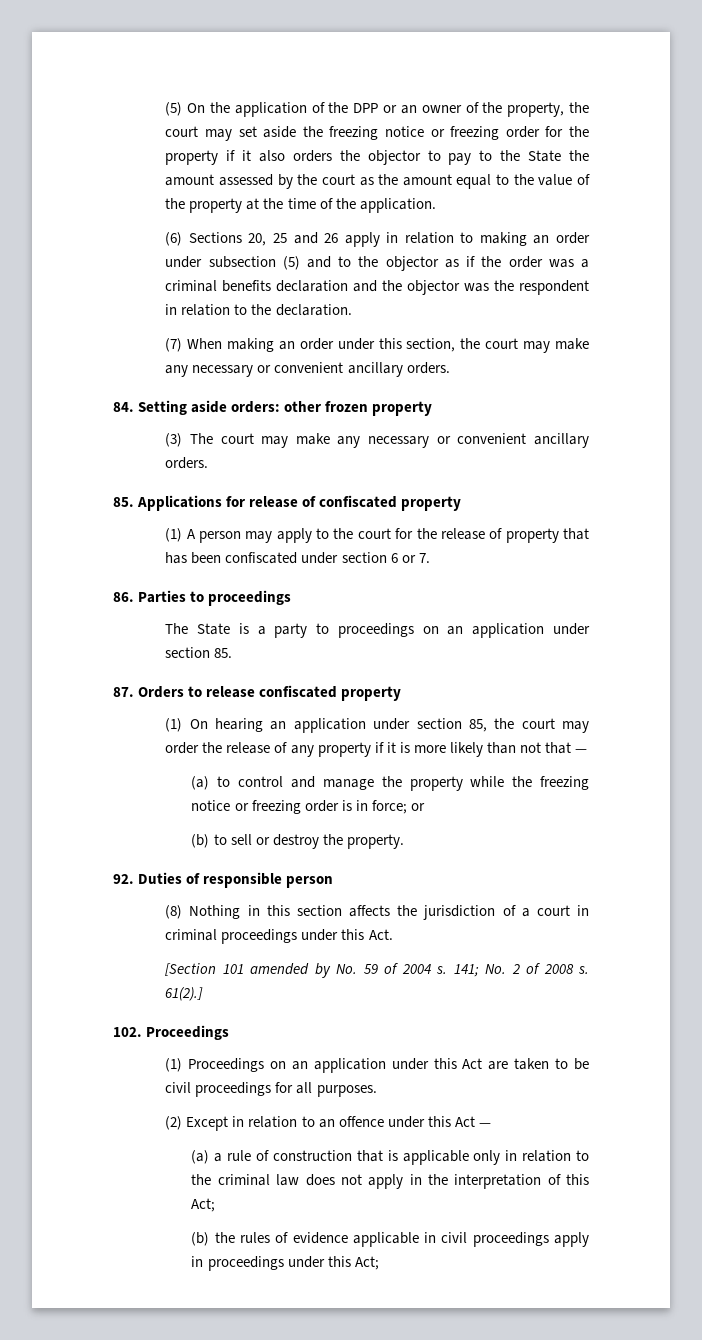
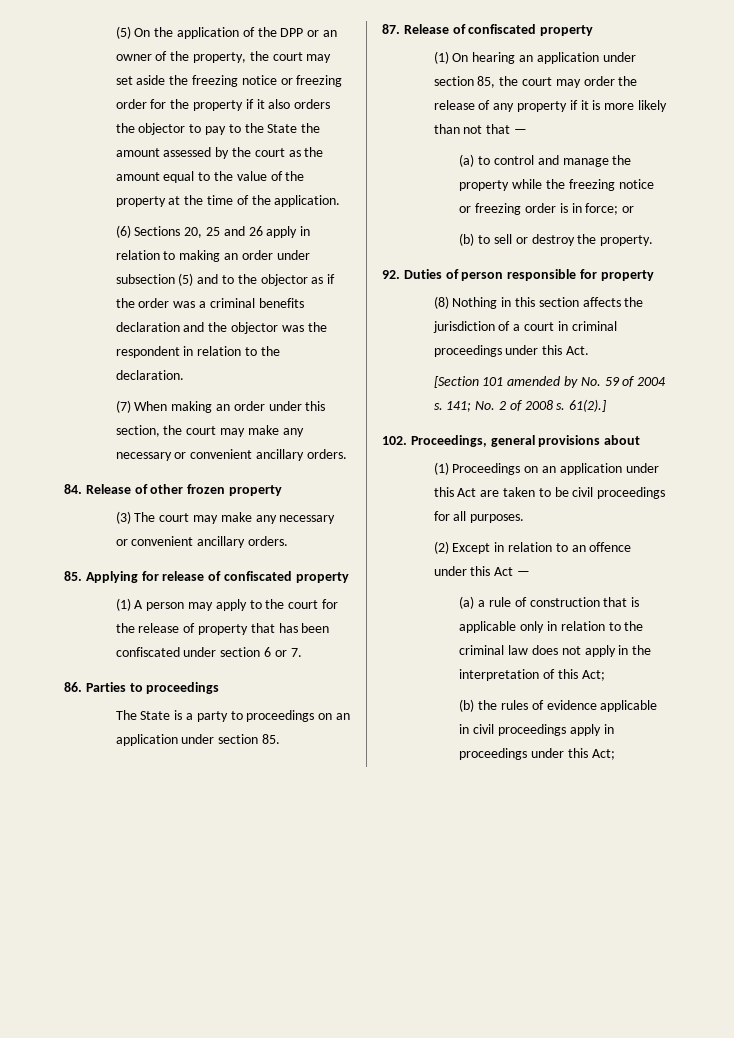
[138,400,281,415] Setting aside orders: -> [85,484,148,494] Release of
[137,495,223,511] Applications -> [85,571,138,583] Applying
[138,686,256,698] Orders to release -> [403,24,466,34] Release of
[203,872,334,888] responsible person -> [461,269,654,281] person responsible for property
[146,1025,230,1040] Proceedings -> [410,435,641,447] Proceedings, general provisions about

